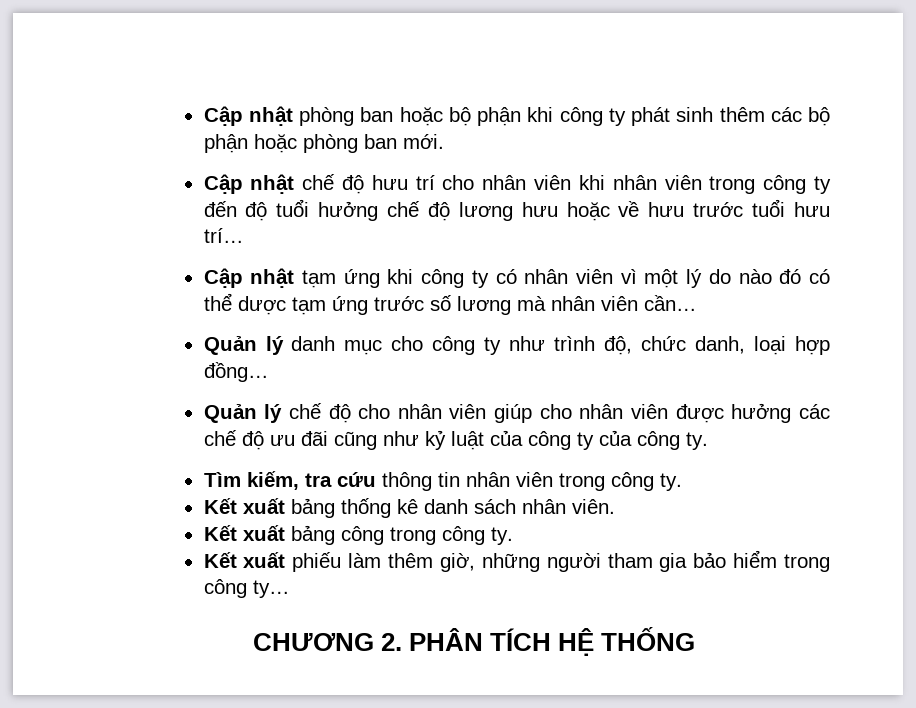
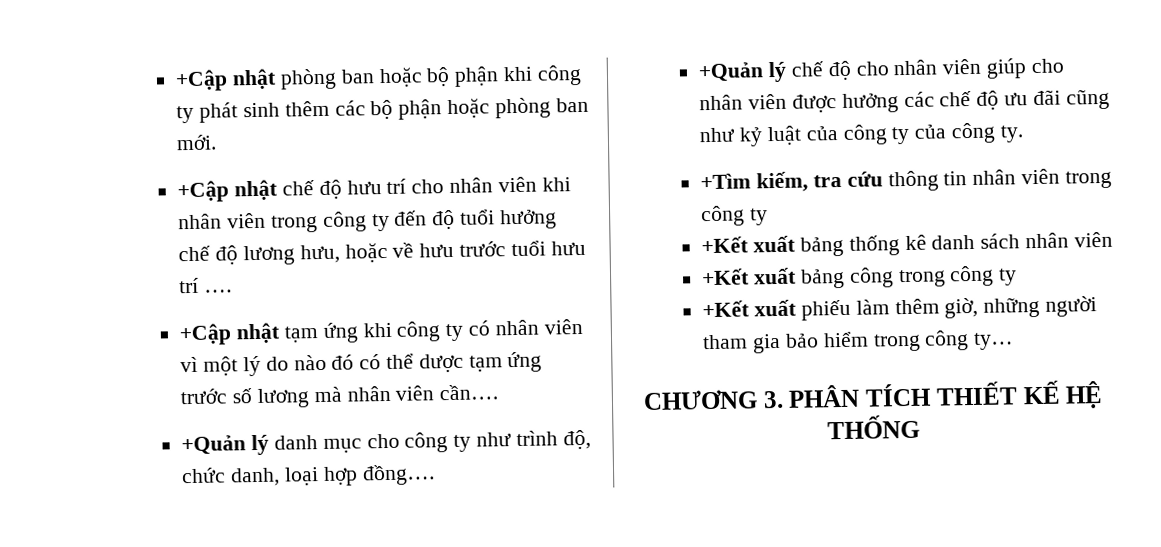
[203,106,243,126] Cập -> [175,69,229,92] +Cập
[203,174,243,194] Cập -> [177,180,230,203] +Cập
[521,202,558,217] hưu -> [299,244,340,264] hưu,
[203,228,244,243] [203,268,243,288] trí… // Cập -> [179,277,233,294] [179,323,233,346] trí …. // +Cập
[643,295,697,311] [203,336,257,355] cần… // Quản -> [439,384,499,401] [181,435,247,456] cần…. // +Quản
[203,362,269,382] [203,404,257,423] đồng… // Quản -> [361,464,435,486] [698,62,765,83] đồng…. // +Quản
[203,472,241,487] Tìm -> [700,173,752,190] +Tìm
[659,473,682,491] [203,498,237,514] ty. // Kết -> [750,208,769,226] [701,236,750,254] ty // +Kết
[571,499,615,514] [203,525,237,541] viên. // Kết -> [1073,231,1113,248] [701,268,751,286] viên // +Kết
[490,527,513,545] [203,552,237,568] ty. // Kết -> [998,268,1018,286] [702,300,751,318] ty // +Kết
[380,633,402,651] 2. -> [762,390,784,409] 3.
(552, 639) none -> [935,380,1061,406] THIẾT KẾ

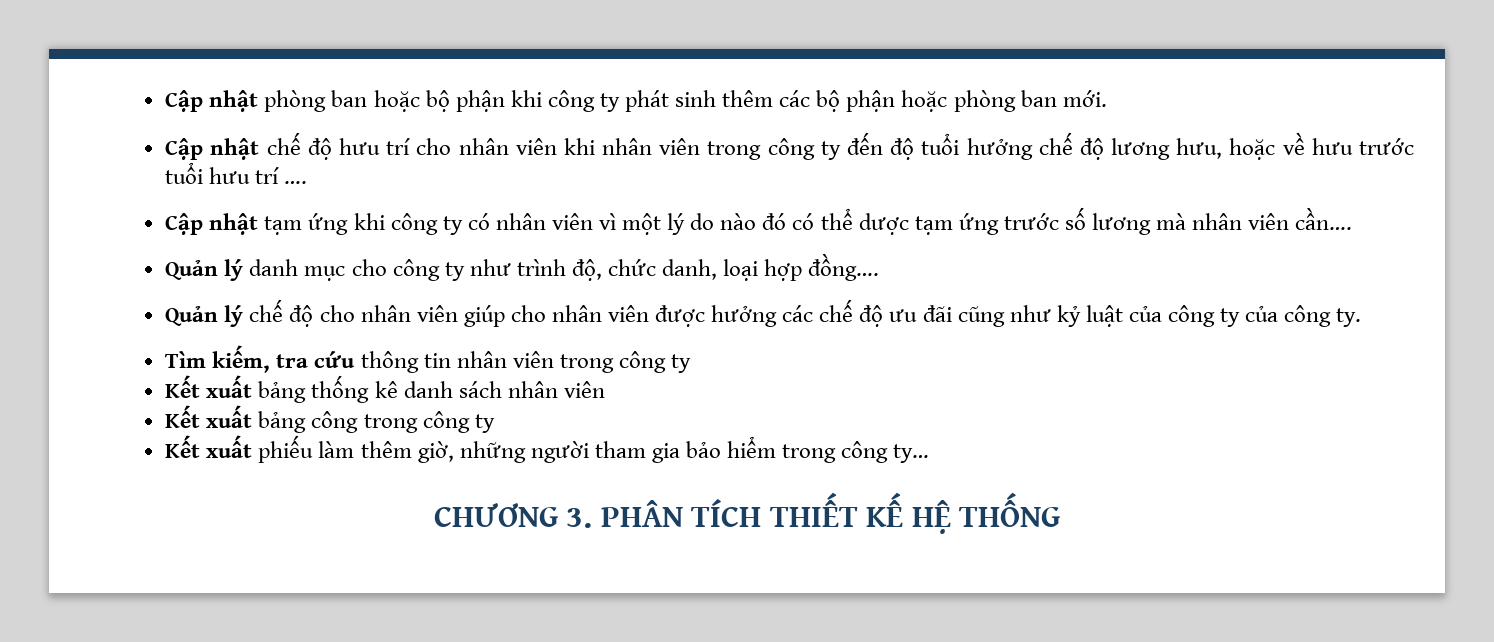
[175,69,229,92] +Cập -> [165,90,204,112] Cập
[177,180,230,203] +Cập -> [165,138,204,160] Cập
[179,323,233,346] +Cập -> [165,213,204,235] Cập
[181,435,247,456] +Quản -> [165,260,219,280] Quản
[698,62,765,83] +Quản -> [165,306,219,326] Quản
[700,173,752,190] +Tìm -> [165,351,207,368] Tìm
[701,236,750,254] +Kết -> [165,375,201,398] Kết
[701,268,751,286] +Kết -> [165,405,201,428] Kết
[702,300,751,318] +Kết -> [165,435,201,458] Kết

